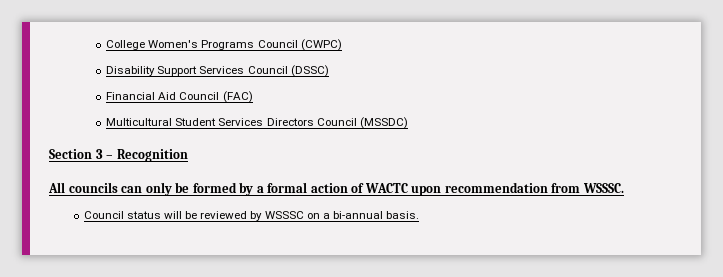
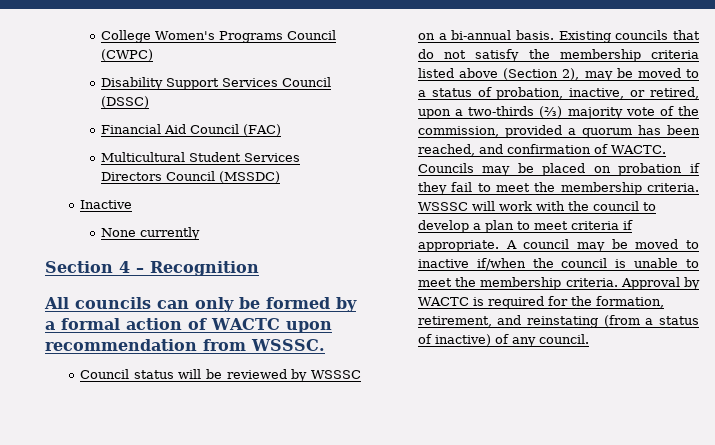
(408, 123) none -> [79,200,132,209] [100,227,200,240] // Inactive // None currently
[95,149,103,159] 3 -> [119,261,130,273] 4
(419, 215) none -> [558,30,700,43] [417,49,699,62] [417,68,699,81] [417,87,699,100] [417,106,699,119] [417,125,700,138] [417,144,666,156] [417,163,700,176] [417,182,699,195] [417,201,656,211] [417,220,633,233] [417,239,699,252] [417,258,699,270] [417,277,700,290] [417,296,664,309] [417,315,699,328] [417,334,589,347] Existing councils that do not satisfy the membership criteria listed above (Section 2), may be moved to a status of probation, inactive, or retired, upon a two-thirds (⅔) majority vote of the commission, provided a quorum has been reached, and confirmation of WACTC. Councils may be placed on probation if they fail to meet the membership criteria. WSSSC will work with the council to develop a plan to meet criteria if appropriate. A council may be moved to inactive if/when the council is unable to meet the membership criteria. Approval by WACTC is required for the formation, retirement, and reinstating (from a status of inactive) of any council.

